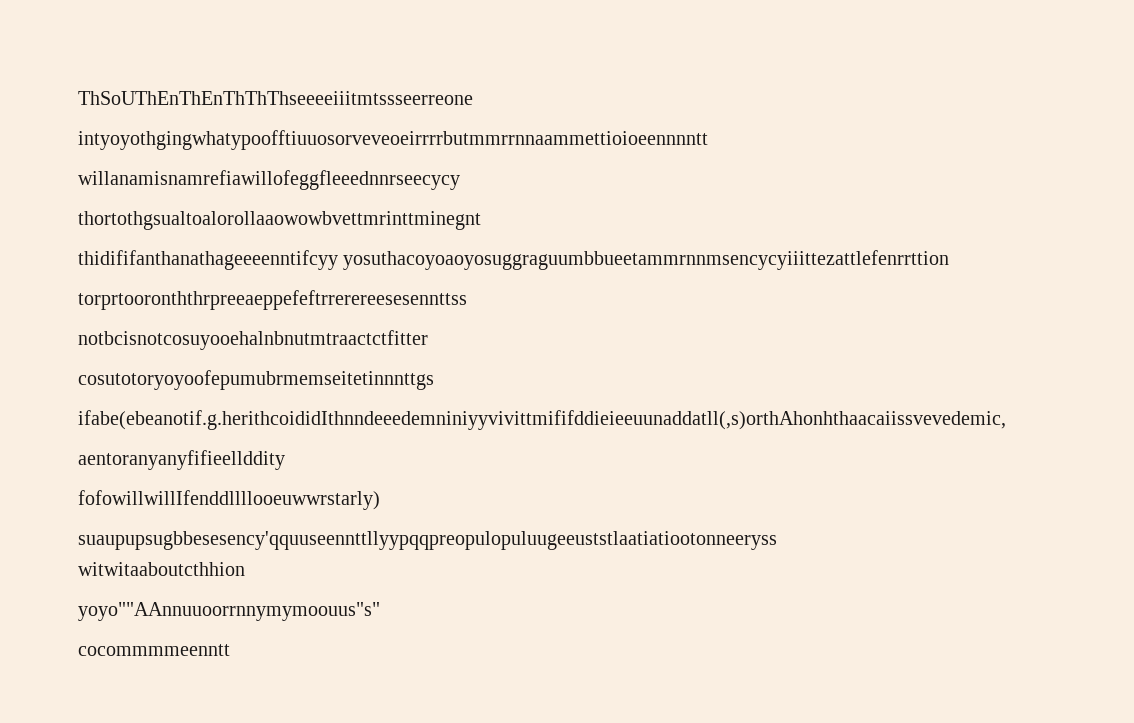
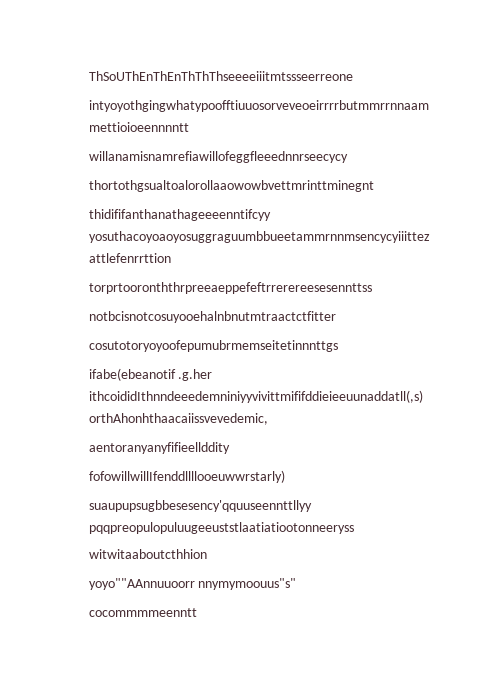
[77,410,1006,430] ifabe(ebeanotif.g.herithcoididIthnndeeedemniniyyvivittmififddieieeuunaddatll(,s)orthAhonhthaacaiissvevedemic, -> [88,368,213,381] [88,390,423,403] [88,413,268,425] ifabe(ebeanotif .g.her ithcoididIthnndeeedemniniyyvivittmififddieieeuunaddatll(,s) orthAhonhthaacaiissvevedemic,
[77,531,777,550] suaupupsugbbesesency'qquuseennttllyypqqpreopulopuluugeeuststlaatiatiootonneeryss -> [88,500,312,512] [88,522,354,534] suaupupsugbbesesency'qquuseennttllyy pqqpreopulopuluugeeuststlaatiatiootonneeryss
[77,602,380,621] yoyo""AAnnuuoorrnnymymoouus"s" -> [88,578,297,590] yoyo""AAnnuuoorr nnymymoouus"s"

